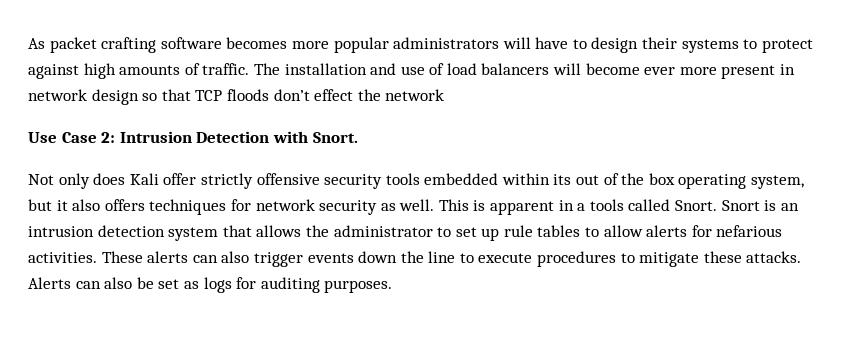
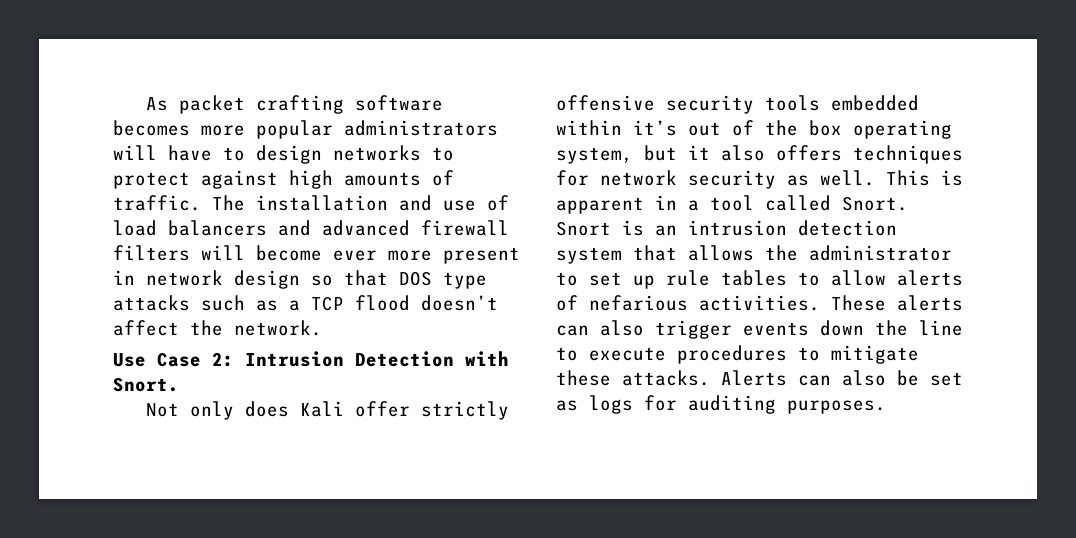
[642,37,739,53] their systems -> [333,145,421,161] networks
(550, 69) none -> [278,220,509,236] [113,245,190,261] and advanced firewall filters
[195,89,445,101] TCP floods don’t effect the network -> [399,271,487,289] [113,295,498,311] [113,320,322,336] DOS type attacks such as a TCP flood doesn’t affect the network.
[553,174,572,185] its -> [633,120,677,136] it’s
[589,199,624,211] tools -> [710,195,754,211] tool
[691,225,712,237] for -> [556,295,578,311] of

